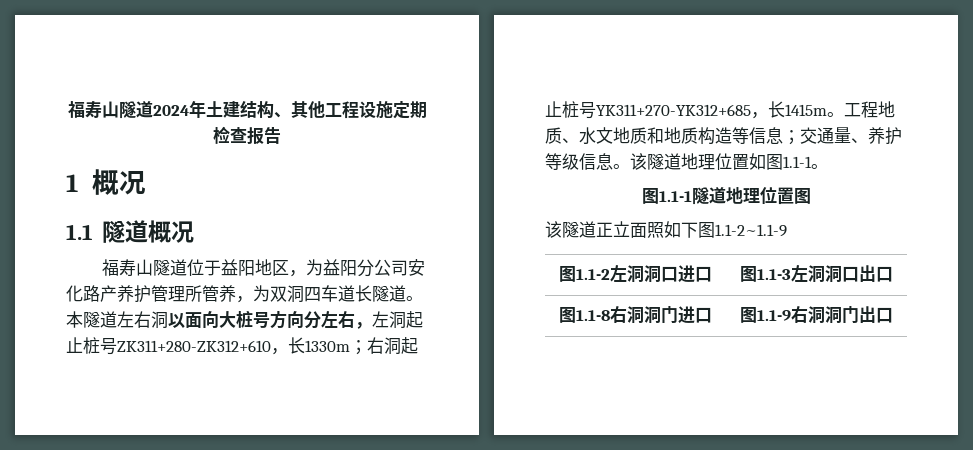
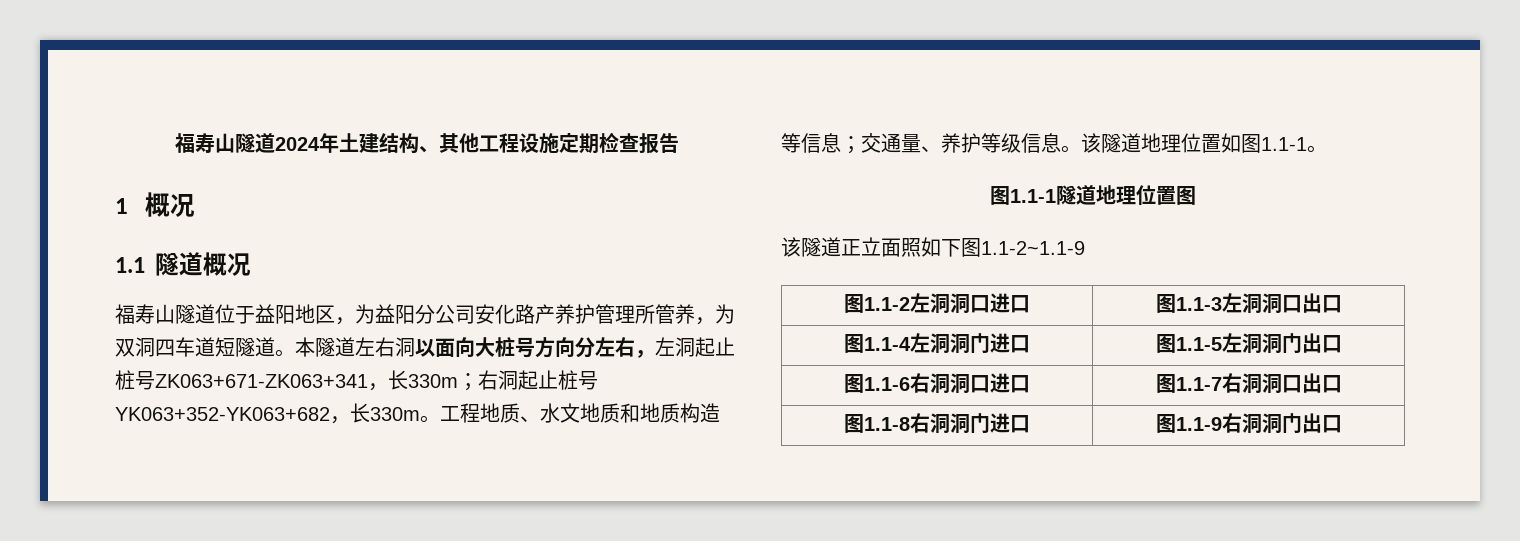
[355,285,372,302] 长 -> [215,337,235,357] 短
[117,337,350,355] ZK311+280-ZK312+610，长1330m -> [155,370,458,391] ZK063+671-ZK063+341，长330m
[596,101,827,119] YK311+270-YK312+685，长1415m -> [115,403,420,424] YK063+352-YK063+682，长330m
(893, 274) none -> [844,333,1030,353] [1155,333,1342,353] [844,373,1030,393] [1155,373,1342,393] // 图1.1-4左洞洞门进口 | 图1.1-5左洞洞门出口 // 图1.1-6右洞洞口进口 | 图1.1-7右洞洞口出口

